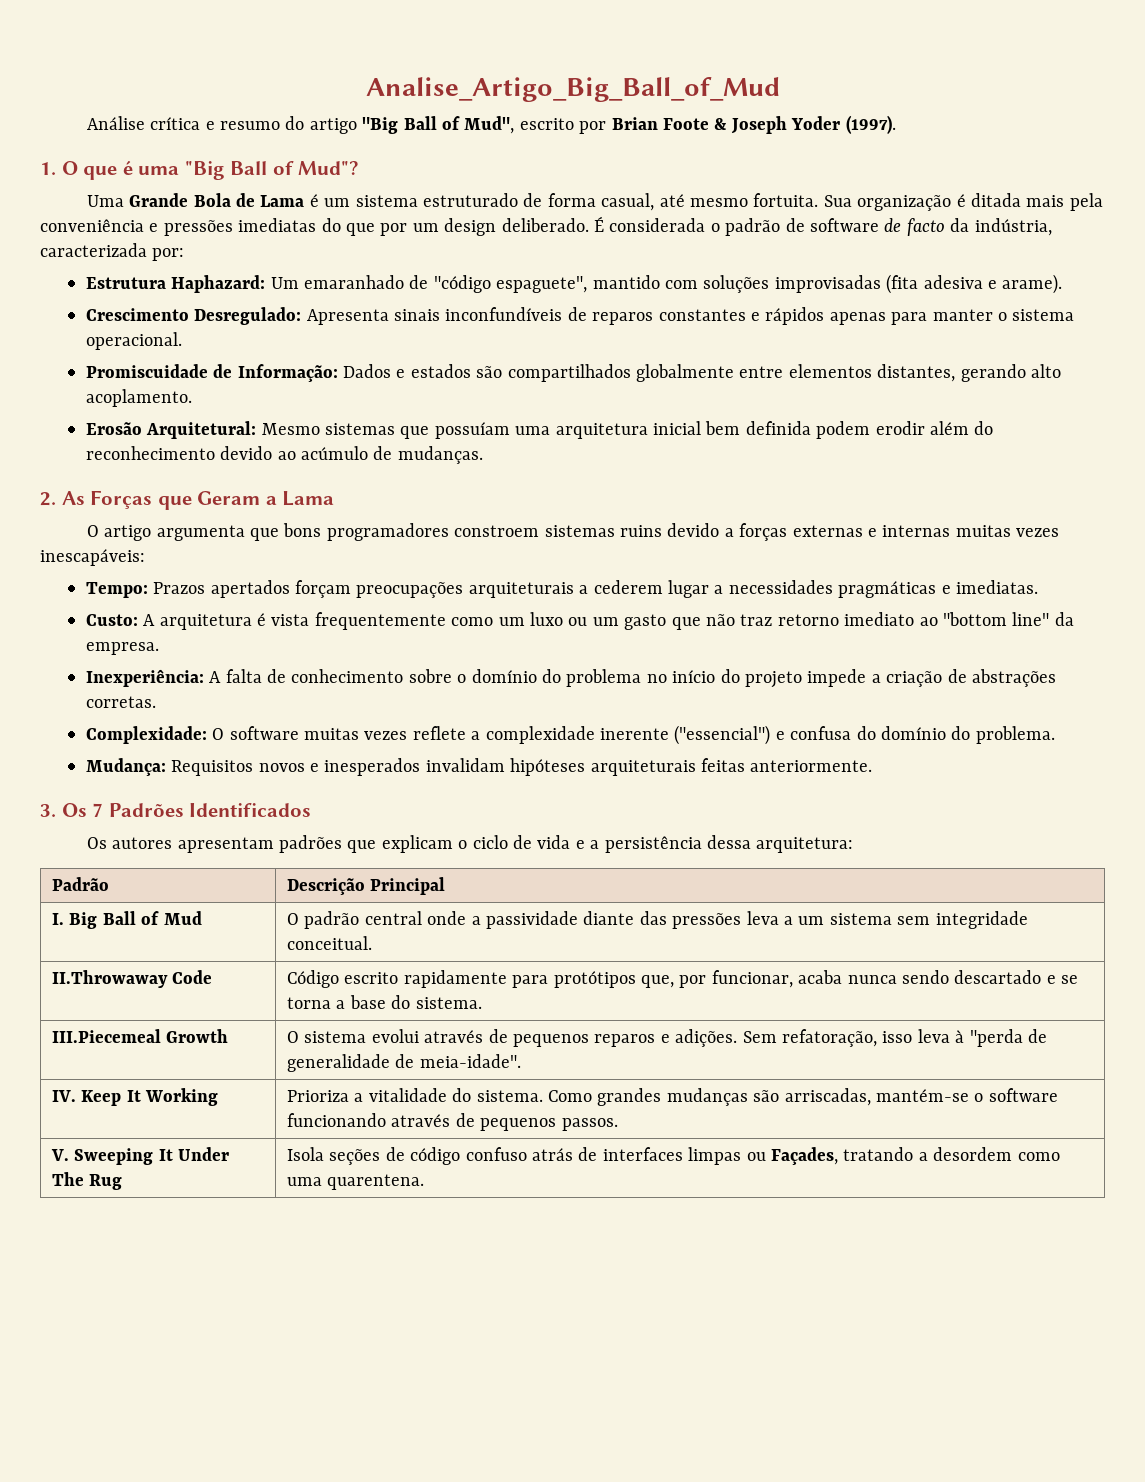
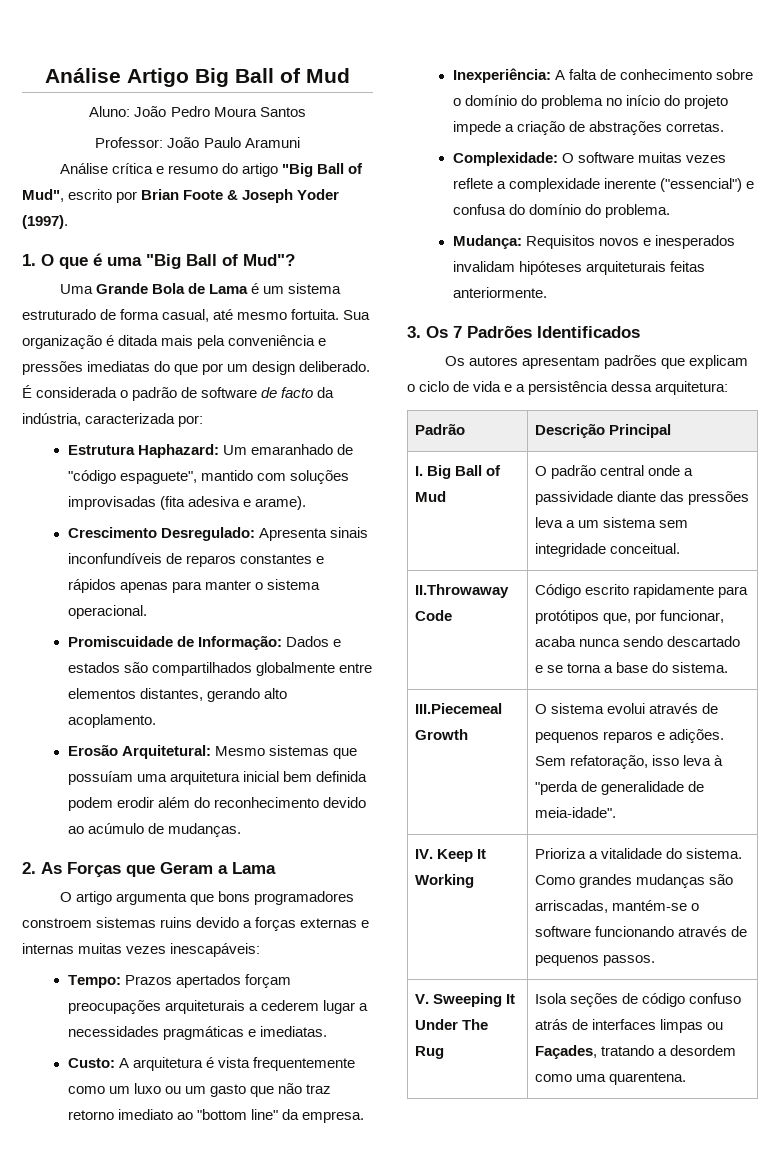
[365,77,780,102] Analise_Artigo_Big_Ball_of_Mud -> [45,68,350,87] [89,106,306,117] [95,137,300,148] Análise Artigo Big Ball of Mud // Aluno: João Pedro Moura Santos // Professor: João Paulo Aramuni

